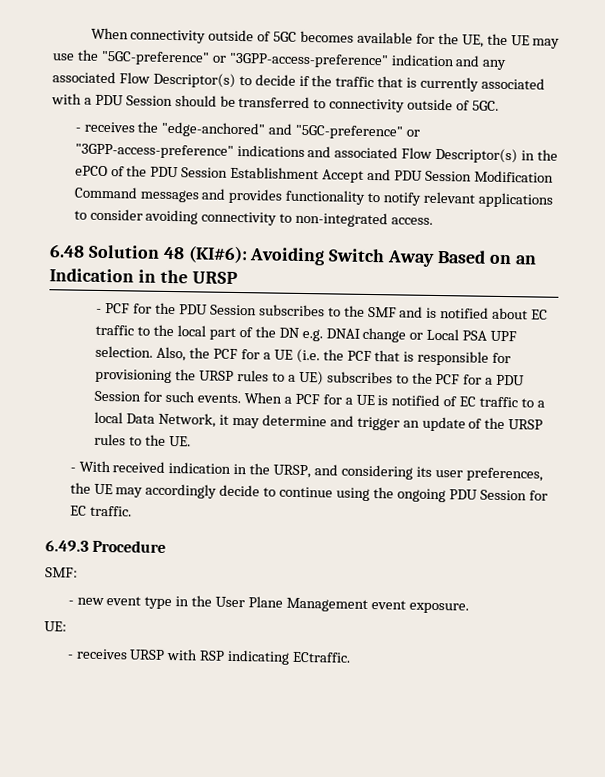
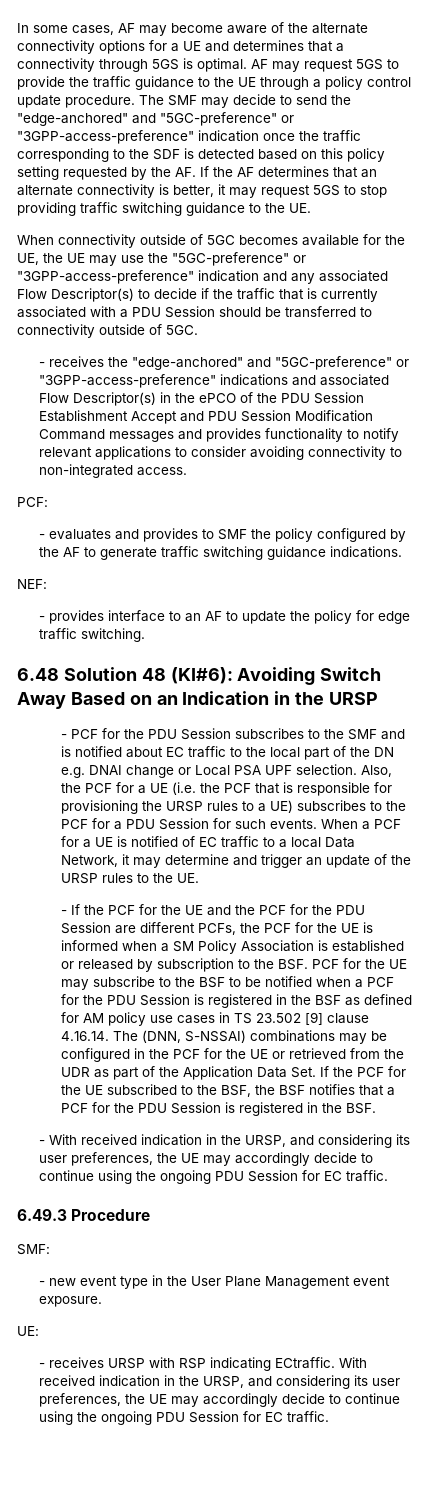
(90, 33) none -> [17,22,368,36] [17,40,344,54] [17,58,399,72] [17,76,411,90] [17,94,351,108] [17,112,294,126] [17,130,361,144] [17,148,385,162] [17,166,377,180] [17,184,387,198] [17,202,311,216] In some cases, AF may become aware of the alternate connectivity options for a UE and determines that a connectivity through 5GS is optimal. AF may request 5GS to provide the traffic guidance to the UE through a policy control update procedure. The SMF may decide to send the "edge-anchored" and "5GC-preference" or "3GPP-access-preference" indication once the traffic corresponding to the SDF is detected based on this policy setting requested by the AF. If the AF determines that an alternate connectivity is better, it may request 5GS to stop providing traffic switching guidance to the UE. //
(434, 221) none -> [17,497,48,507] [39,528,407,542] [39,546,403,560] [17,579,47,589] [39,610,411,624] [39,628,146,642] // PCF: // - evaluates and provides to SMF the policy configured by the AF to generate traffic switching guidance indications. // NEF: // - provides interface to an AF to update the policy for edge traffic switching.
(192, 441) none -> [61,904,366,916] [61,922,374,935] [61,940,405,954] [61,958,408,972] [61,976,395,990] [61,994,413,1008] [61,1012,370,1026] [61,1030,388,1044] [61,1048,405,1062] [61,1066,407,1080] [61,1084,396,1097] [61,1102,377,1116] // - If the PCF for the UE and the PCF for the PDU Session are different PCFs, the PCF for the UE is informed when a SM Policy Association is established or released by subscription to the BSF. PCF for the UE may subscribe to the BSF to be notified when a PCF for the PDU Session is registered in the BSF as defined for AM policy use cases in TS 23.502 [9] clause 4.16.14. The (DNN, S-NSSAI) combinations may be configured in the PCF for the UE or retrieved from the UDR as part of the Application Data Set. If the PCF for the UE subscribed to the BSF, the BSF notifies that a PCF for the PDU Session is registered in the BSF.
(352, 657) none -> [339,1357,368,1368] [39,1375,401,1389] [39,1393,401,1407] [39,1411,330,1425] With received indication in the URSP, and considering its user preferences, the UE may accordingly decide to continue using the ongoing PDU Session for EC traffic.

